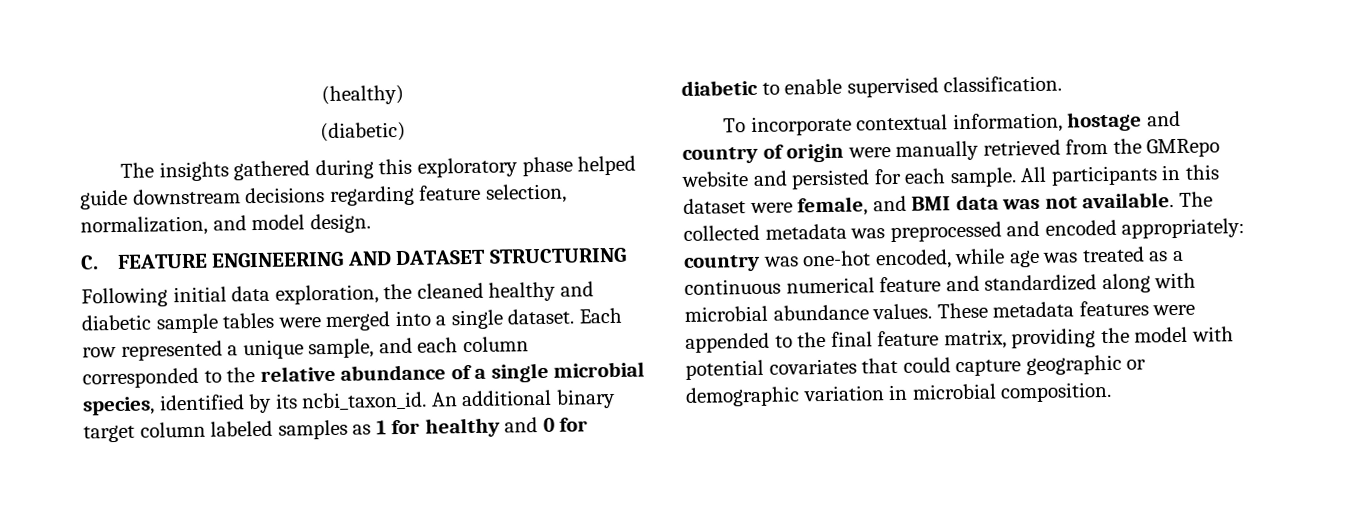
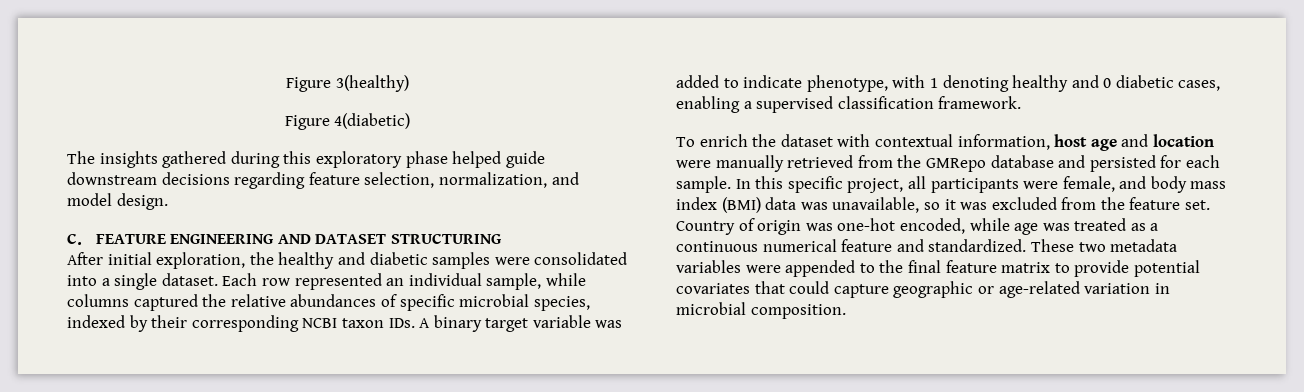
[320,84,404,106] [320,121,406,143] (healthy) // (diabetic) -> [286,75,409,92] [284,113,411,130] Figure 3(healthy) // Figure 4(diabetic)
[81,285,271,308] Following initial data -> [67,252,152,265] After initial
[416,282,484,299] cleaned -> (274, 258) none
[155,311,392,334] sample tables were merged -> [432,252,628,269] samples were consolidated
[227,336,529,360] [82,361,646,389] [82,388,616,416] [83,417,589,443] [681,75,1063,98] [723,110,1182,137] [682,143,845,164] a unique sample, and each column corresponded to the relative abundance of a single microbial species, identified by its ncbi_taxon_id. An additional binary target column labeled samples as 1 for healthy and 0 for diabetic to enable supervised classification. // To incorporate contextual information, hostage and country of origin -> [386,273,586,290] [67,294,590,311] [67,315,623,332] [676,75,1221,92] [676,96,1022,113] [676,134,1214,151] an individual sample, while columns captured the relative abundances of specific microbial species, indexed by their corresponding NCBI taxon IDs. A binary target variable was added to indicate phenotype, with 1 denoting healthy and 0 diabetic cases, enabling a supervised classification framework. // To enrich the dataset with contextual information, host age and location
[681,171,749,187] website -> [990,155,1054,168] database
[1020,164,1219,186] [683,191,1213,217] [683,218,1246,243] [684,254,760,272] All participants in this dataset were female, and BMI data was not available. The collected metadata was preprocessed and encoded appropriately: country -> [735,176,1227,193] [676,197,1211,213] [676,218,802,235] In this specific project, all participants were female, and body mass index (BMI) data was unavailable, so it was excluded from the feature set. Country of origin
[984,272,1197,294] [684,300,1149,322] standardized along with microbial abundance values. These metadata features -> [928,239,1178,252] [676,260,741,273] standardized. These two metadata variables
[943,326,1234,350] matrix, providing the model with -> [1001,260,1130,277] matrix to provide
[685,386,800,407] demographic -> [998,281,1080,298] age-related

